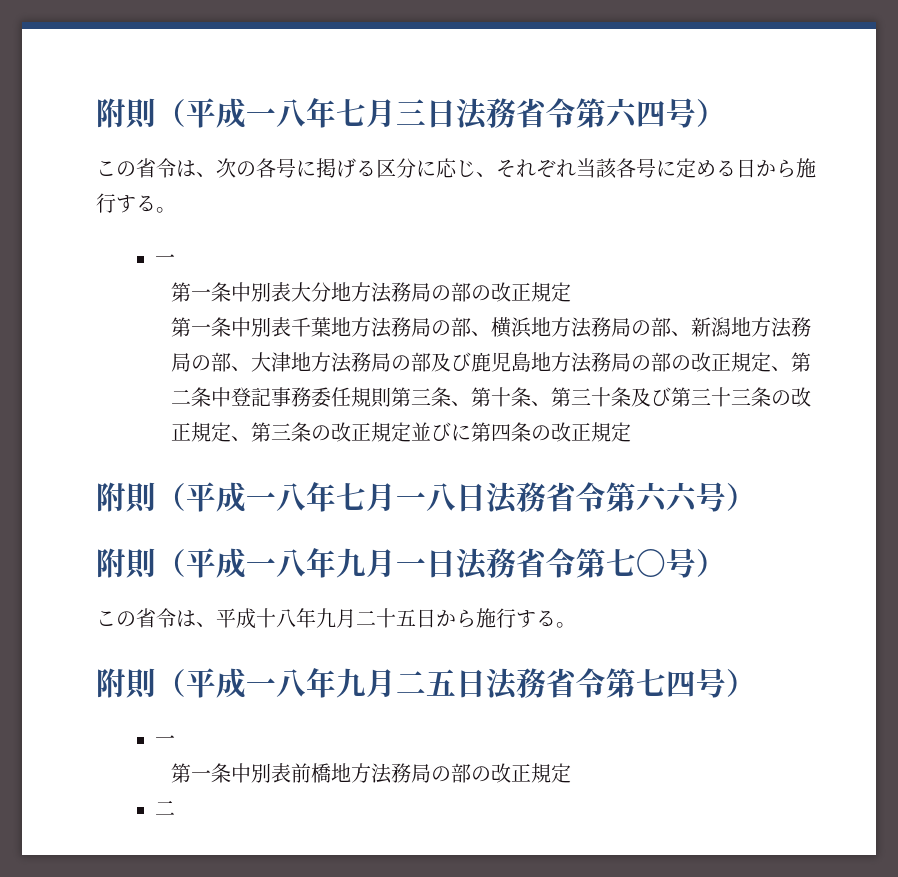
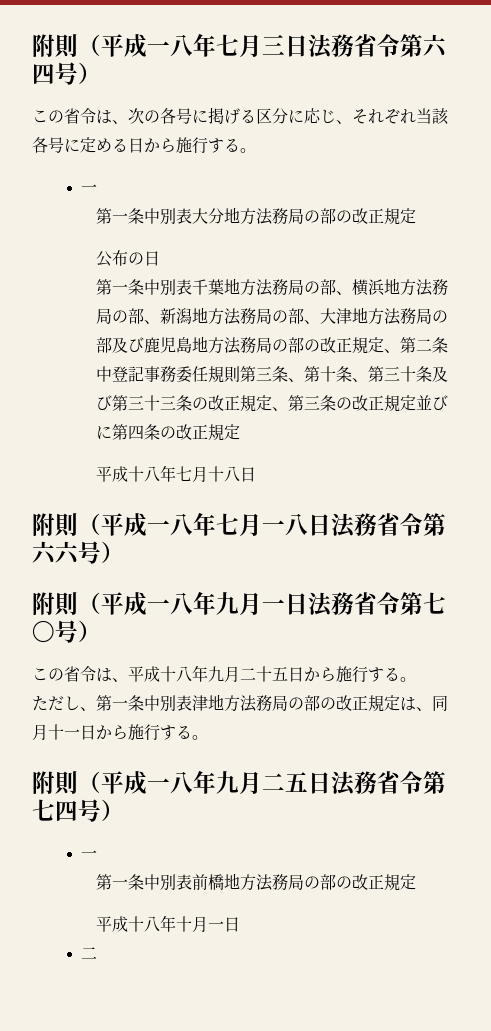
(571, 292) none -> [95,250,160,267] // 公布の日
(631, 432) none -> [95,465,256,482] // 平成十八年七月十八日
(576, 625) none -> [32,694,448,712] [32,724,208,741] // ただし、第一条中別表津地方法務局の部の改正規定は、同月十一日から施行する。
(571, 773) none -> [95,915,240,932] // 平成十八年十月一日

